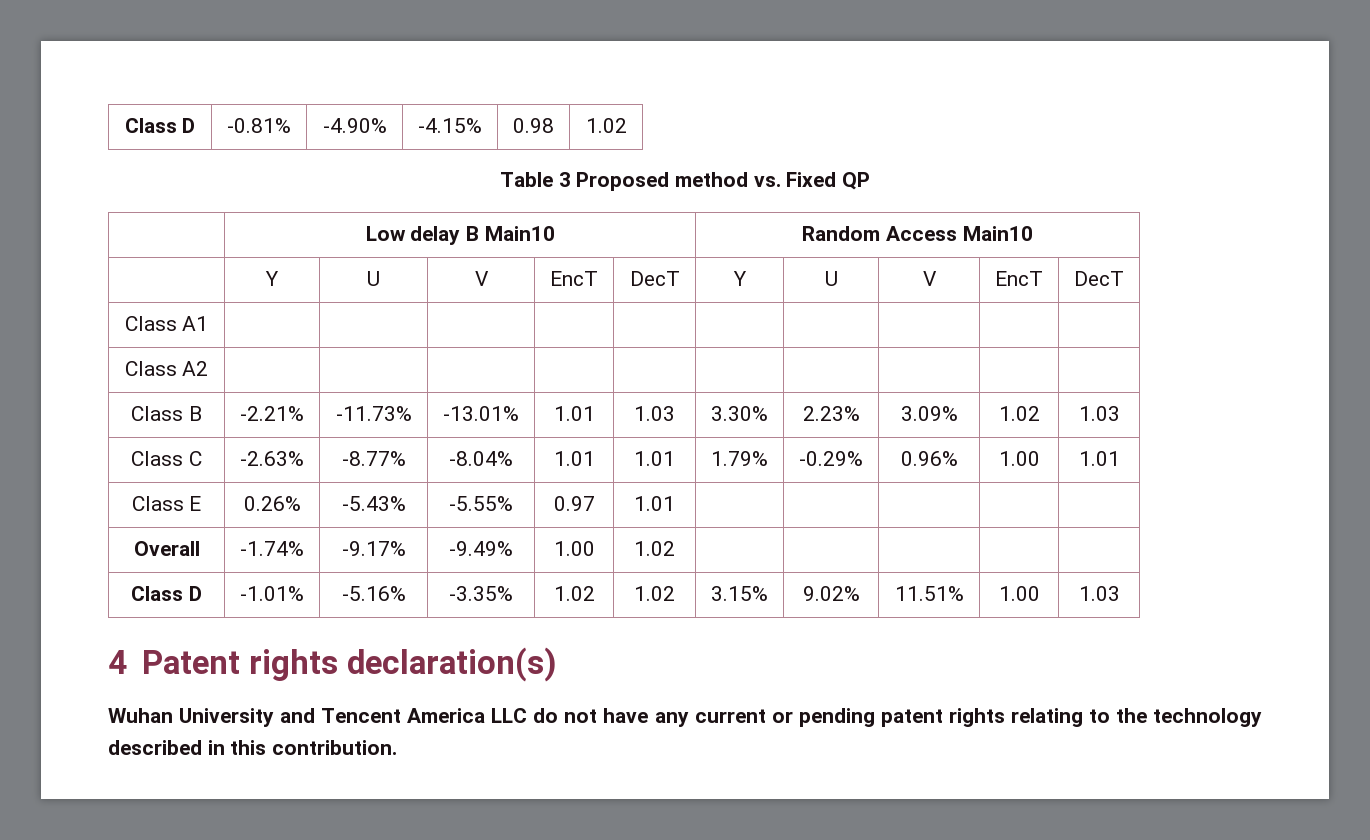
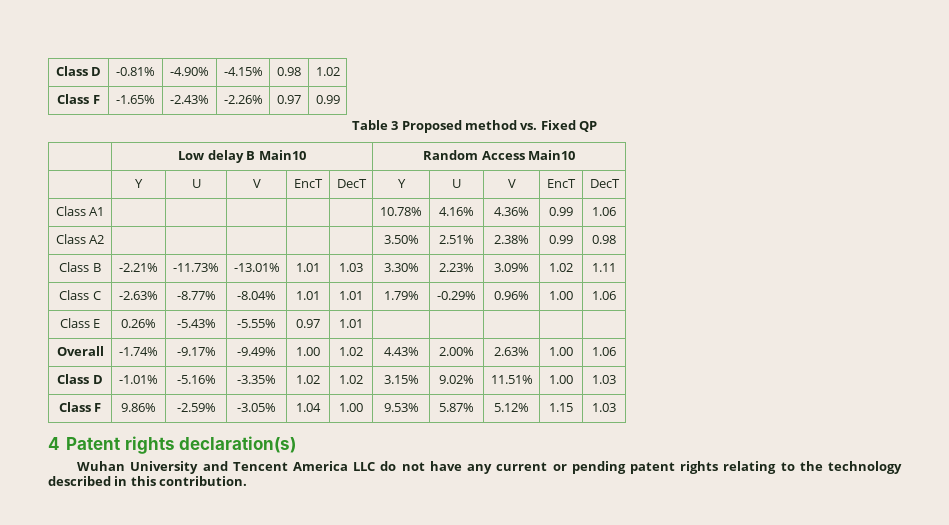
(627, 125) none -> [57,94,100,104] [116,95,155,104] [170,95,209,104] [223,95,263,104] [277,95,301,104] [315,95,340,104] // Class F | -1.65% | -2.43% | -2.26% | 0.97 | 0.99
[124,361,209,376] | | | | // Class A2 | | | | | | | | | | -> [380,207,422,216] [439,207,474,216] [494,207,529,216] [549,207,573,216] [592,207,616,216] [55,234,105,244] [383,235,419,244] [439,235,474,244] [494,235,529,244] [549,235,573,244] [592,235,616,244] 10.78% | 4.16% | 4.36% | 0.99 | 1.06 // Class A2 | | | | | | 3.50% | 2.51% | 2.38% | 0.99 | 0.98
[1078,406,1120,421] 1.03 -> [592,263,616,272] 1.11
[1078,451,1120,466] 1.01 -> [592,291,616,300] 1.06
(675, 548) | | | | -> [383,347,419,356] [439,347,474,356] [494,347,529,356] [549,347,573,356] [592,347,616,356] 4.43% | 2.00% | 2.63% | 1.00 | 1.06
(1120, 593) none -> [58,402,102,412] [120,403,156,412] [176,403,216,412] [237,403,276,412] [296,403,321,412] [339,403,363,412] [383,403,419,412] [439,403,474,412] [494,403,529,412] [549,403,573,412] [592,403,616,412] // Class F | 9.86% | -2.59% | -3.05% | 1.04 | 1.00 | 9.53% | 5.87% | 5.12% | 1.15 | 1.03

